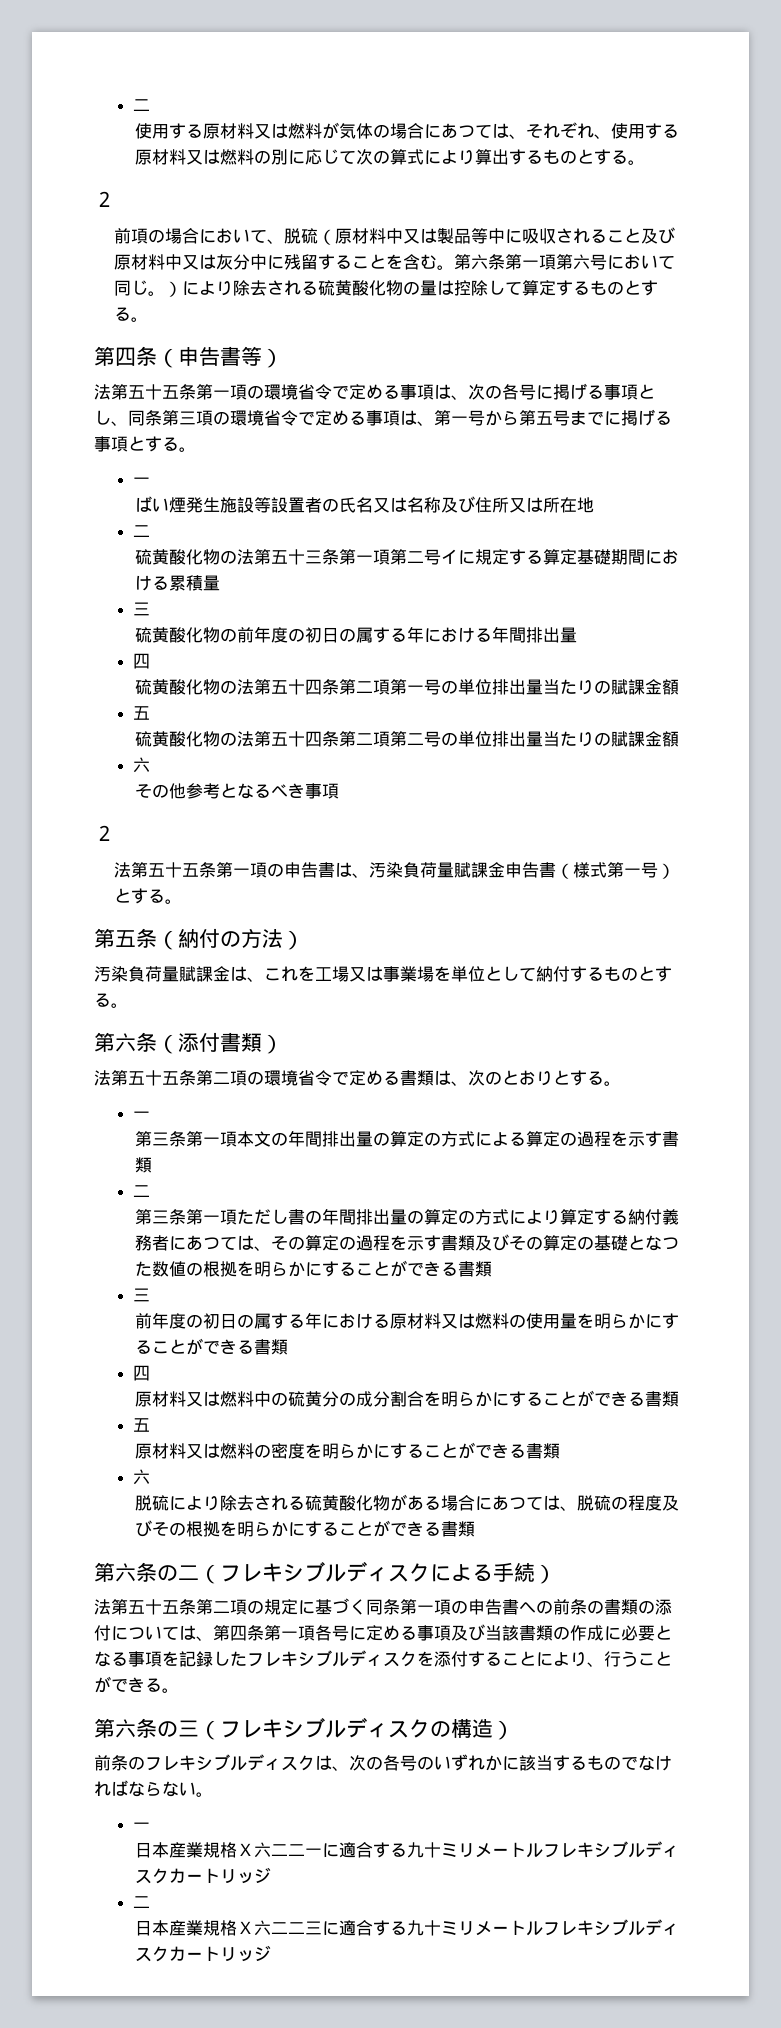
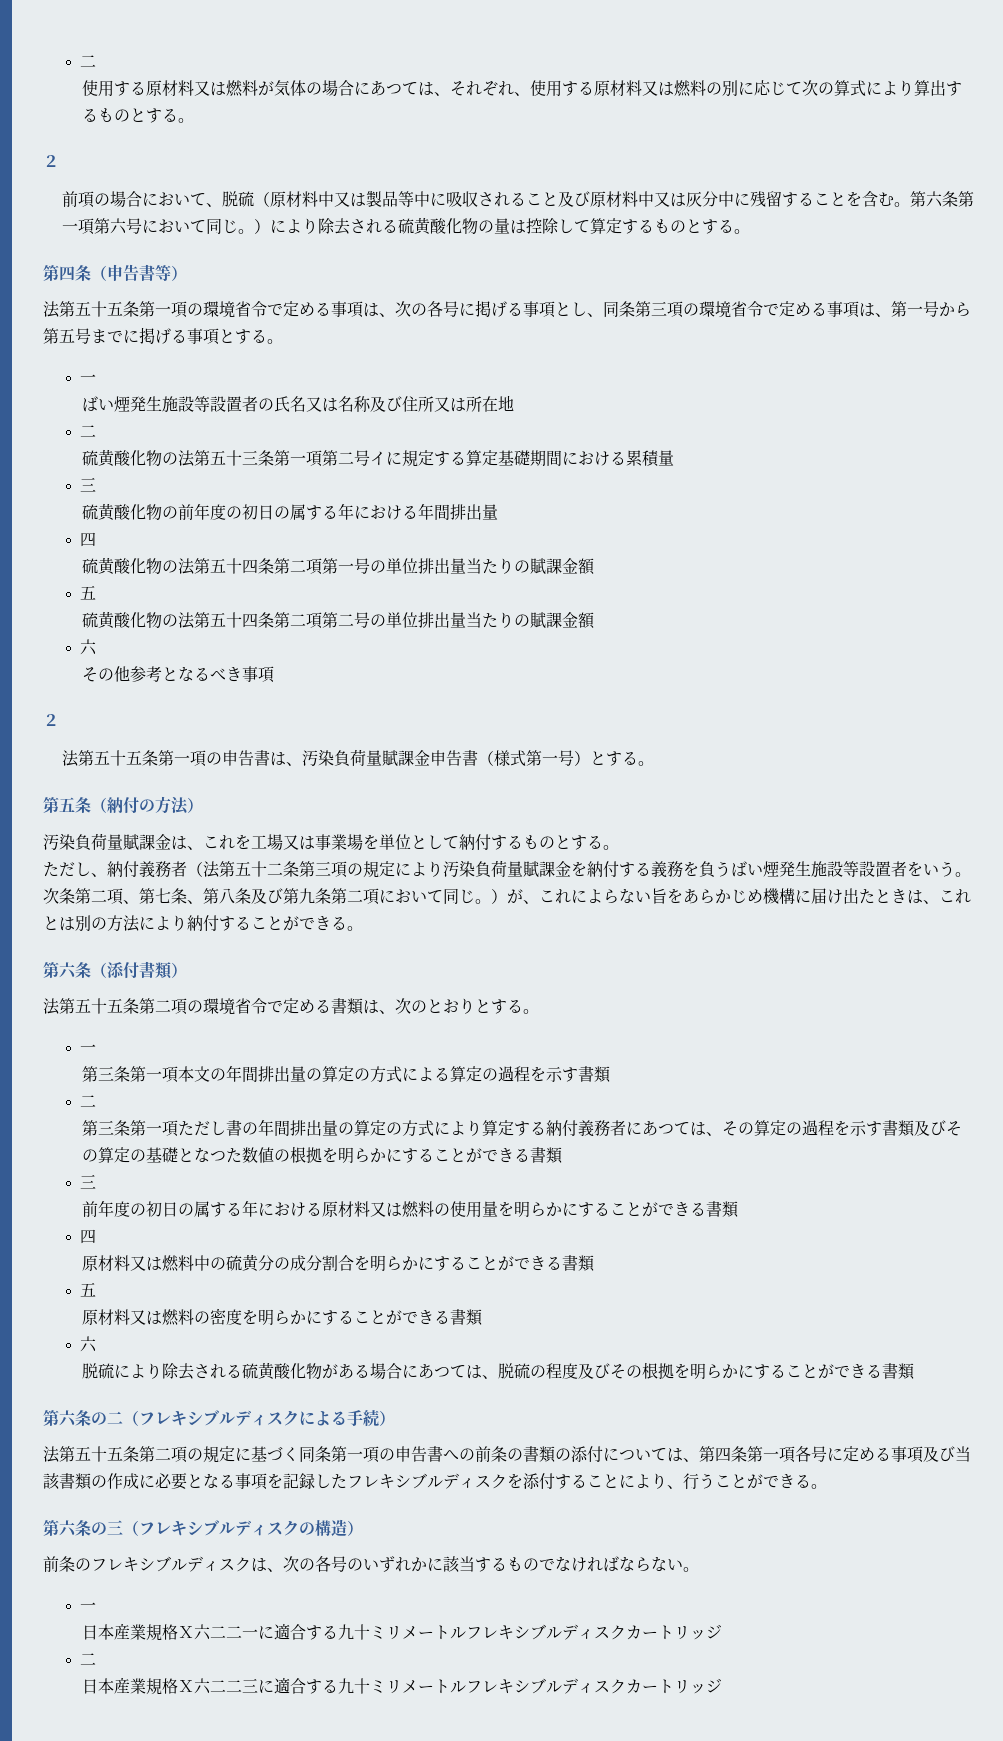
(128, 1005) none -> [43,860,971,878] [43,888,971,905] [43,915,363,932] // ただし、納付義務者（法第五十二条第三項の規定により汚染負荷量賦課金を納付する義務を負うばい煙発生施設等設置者をいう。次条第二項、第七条、第八条及び第九条第二項において同じ。）が、これによらない旨をあらかじめ機構に届け出たときは、これとは別の方法により納付することができる。

